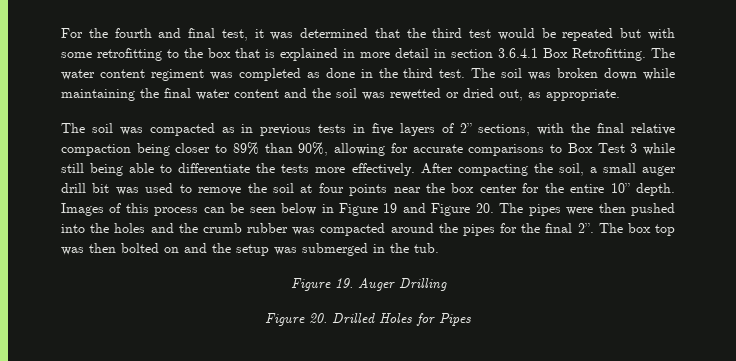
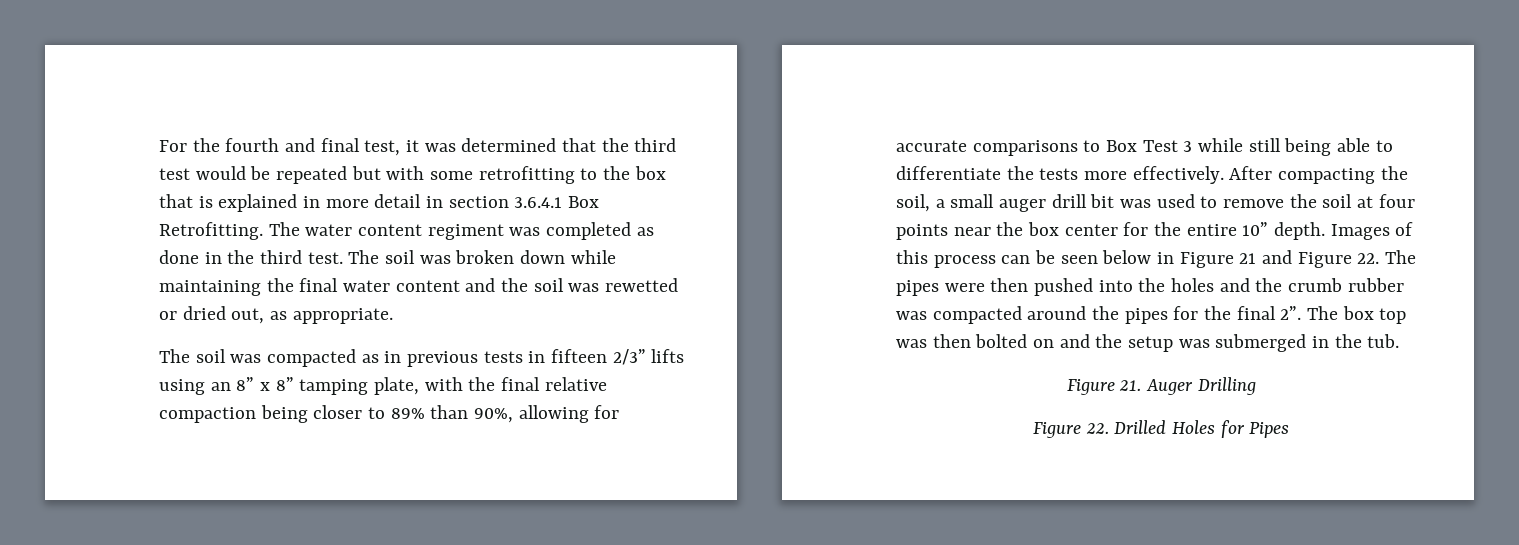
[371,123,531,136] five layers of 2” sections, -> [551,349,685,365] [159,377,420,395] fifteen 2/3” lifts using an 8” x 8” tamping plate,
[383,203,398,213] 19 -> [1239,253,1257,264] 21
[475,203,494,213] 20. -> [1357,253,1380,264] 22.
[334,278,353,288] 19. -> [1119,380,1142,391] 21.
[309,313,327,323] 20. -> [1085,423,1109,434] 22.

